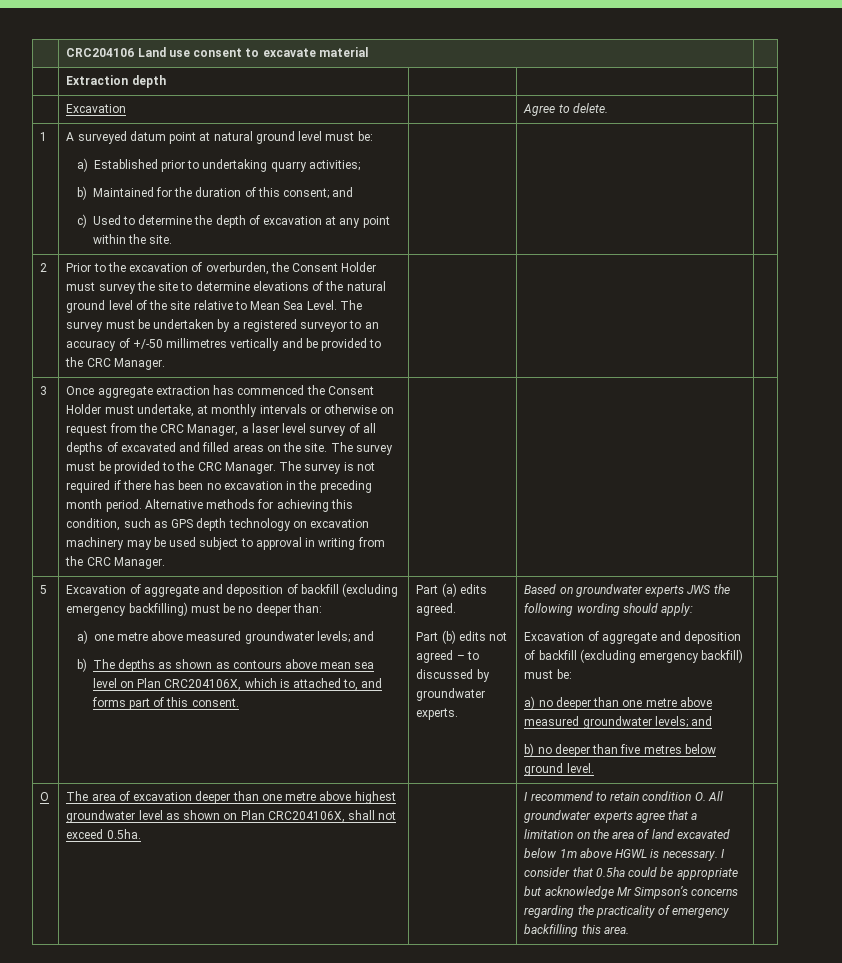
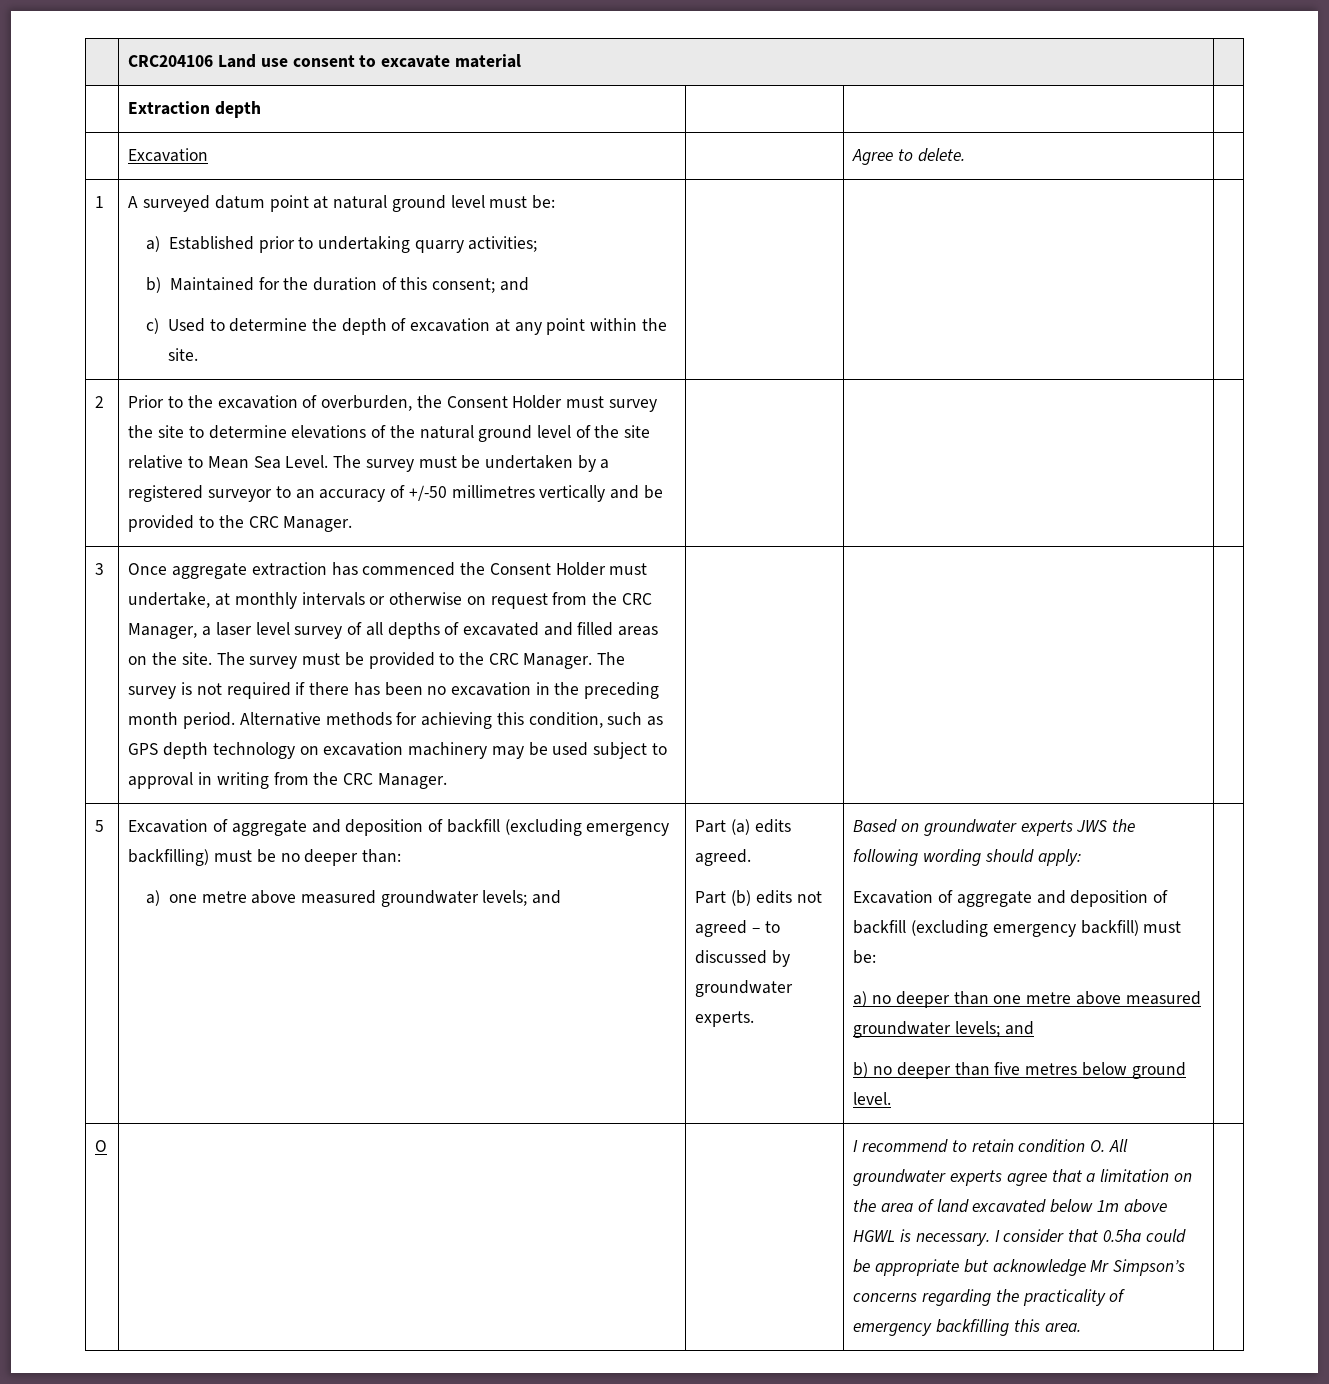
[76,658,375,672] [92,678,383,691] [91,697,239,710] // b) The depths as shown as contours above mean sea level on Plan CRC204106X, which is attached to, and forms part of this consent. -> (562, 897) none
[66,791,396,804] [66,810,397,823] [66,829,141,839] The area of excavation deeper than one metre above highest groundwater level as shown on Plan CRC204106X, shall not exceed 0.5ha. -> (108, 1146) none

